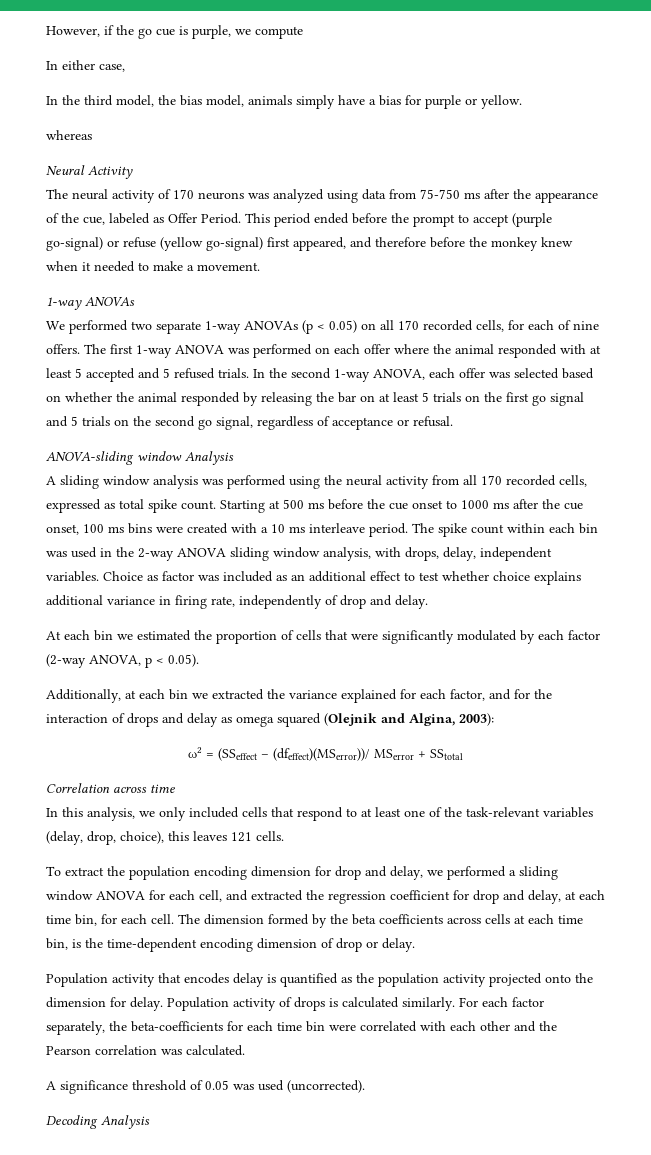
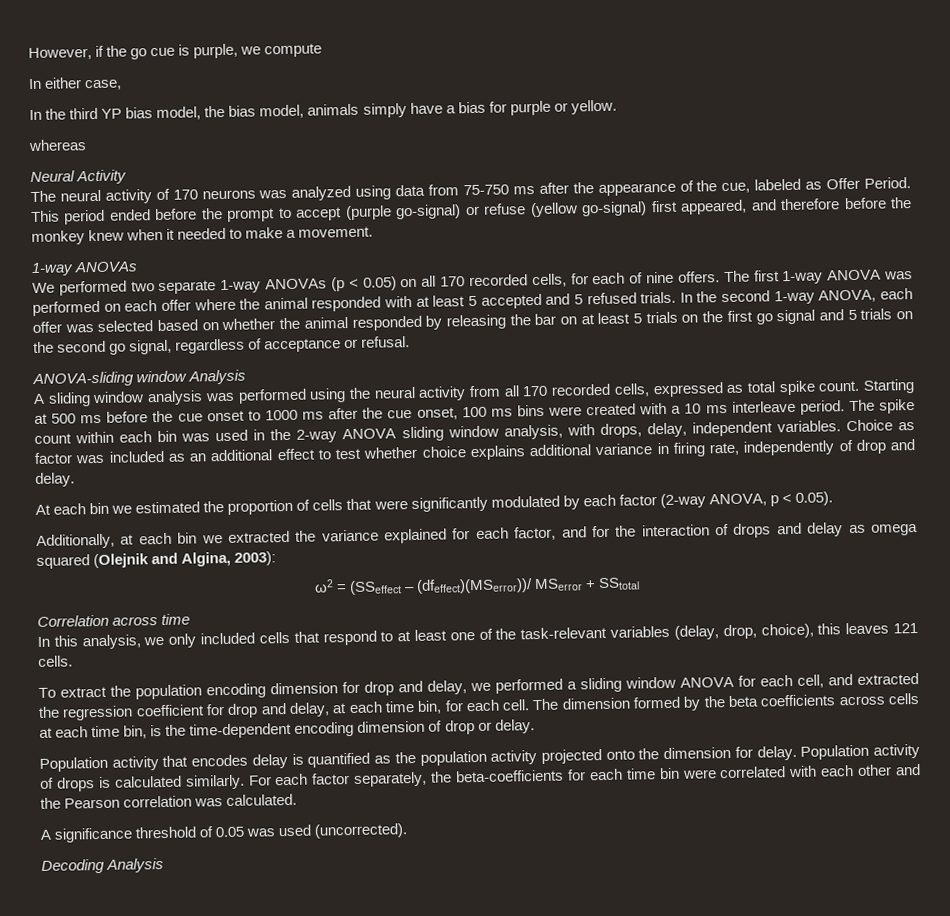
(113, 100) none -> [101,107,154,119] YP bias

